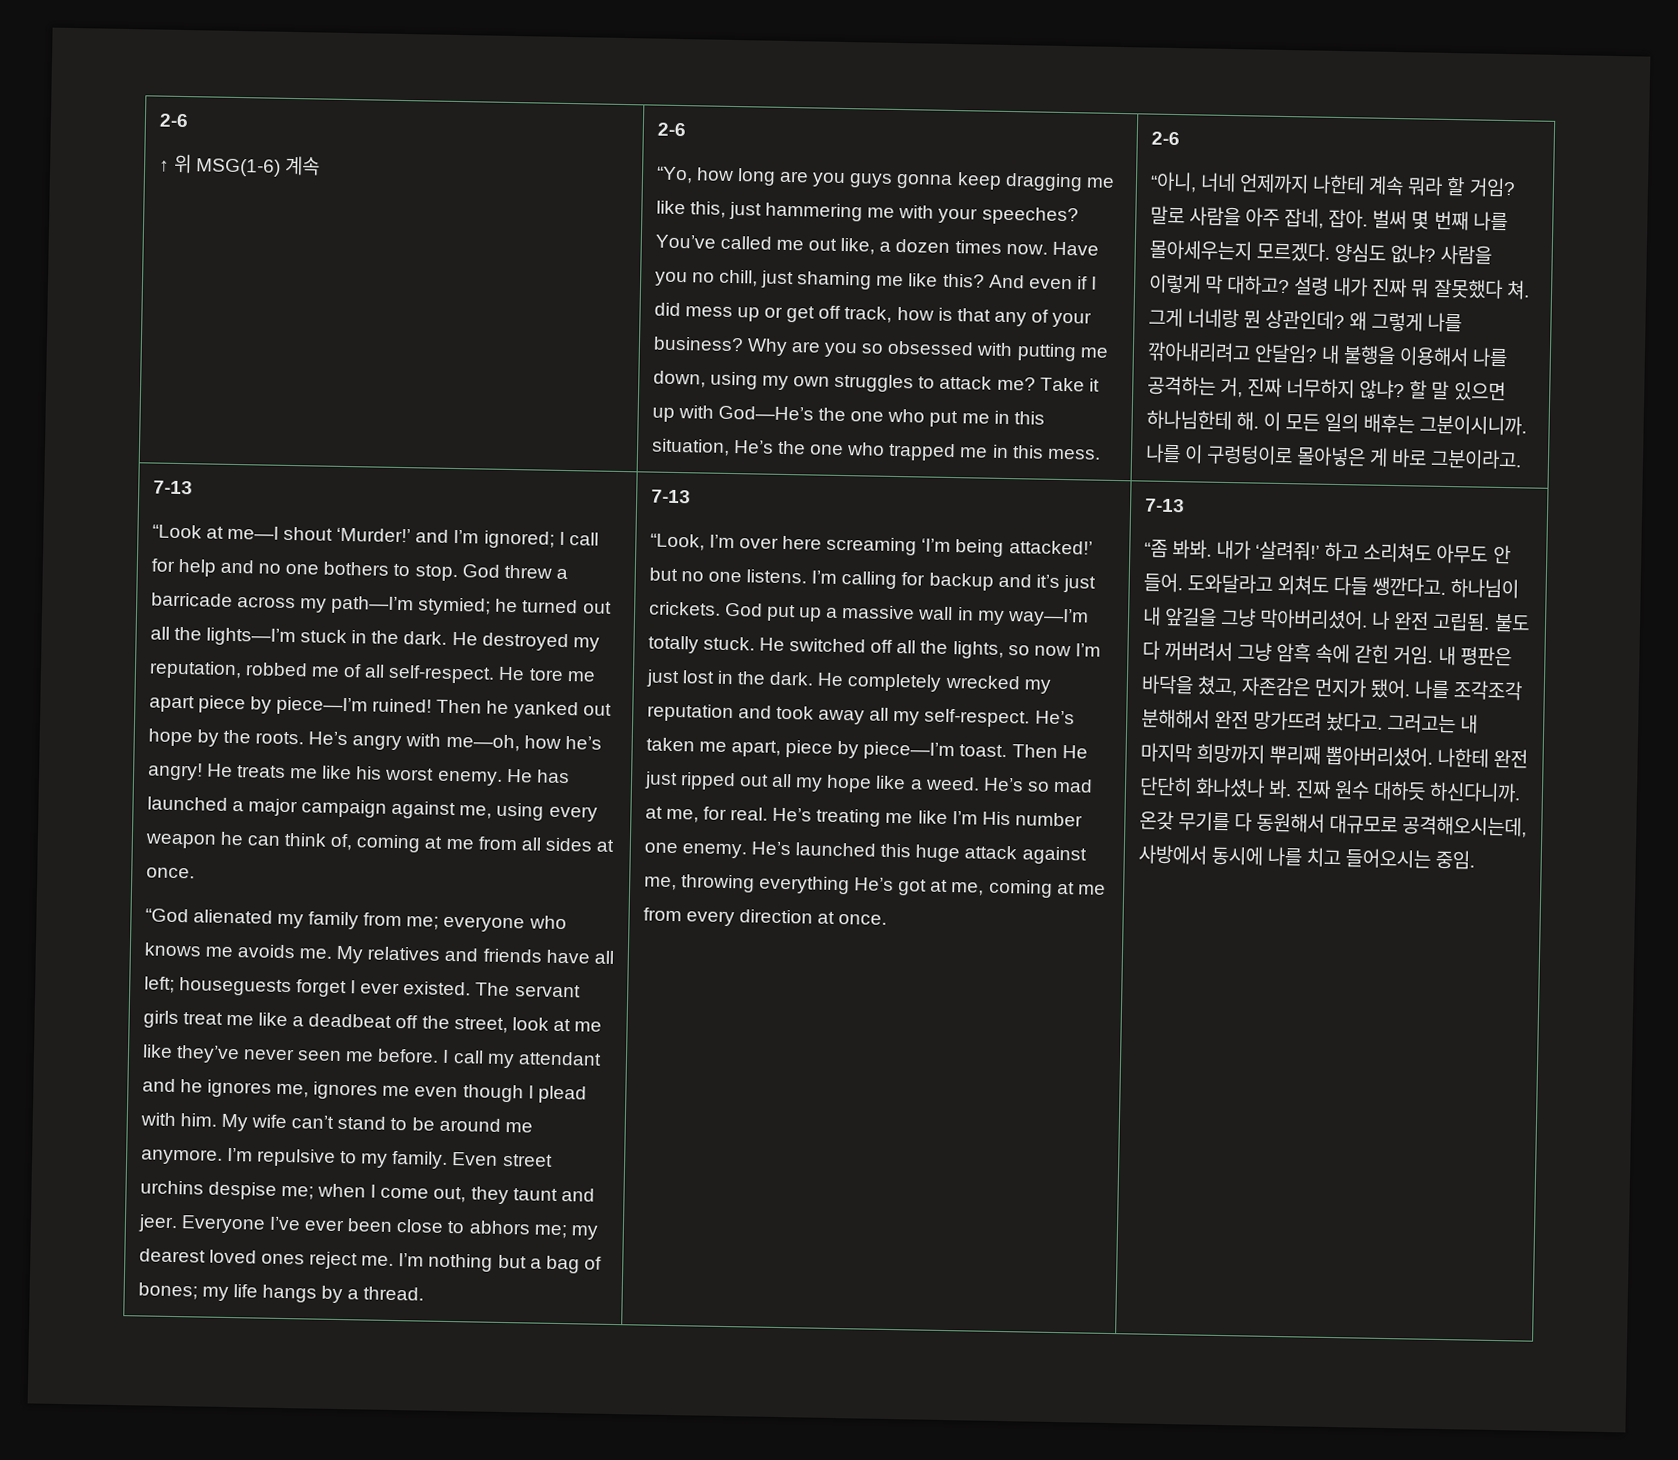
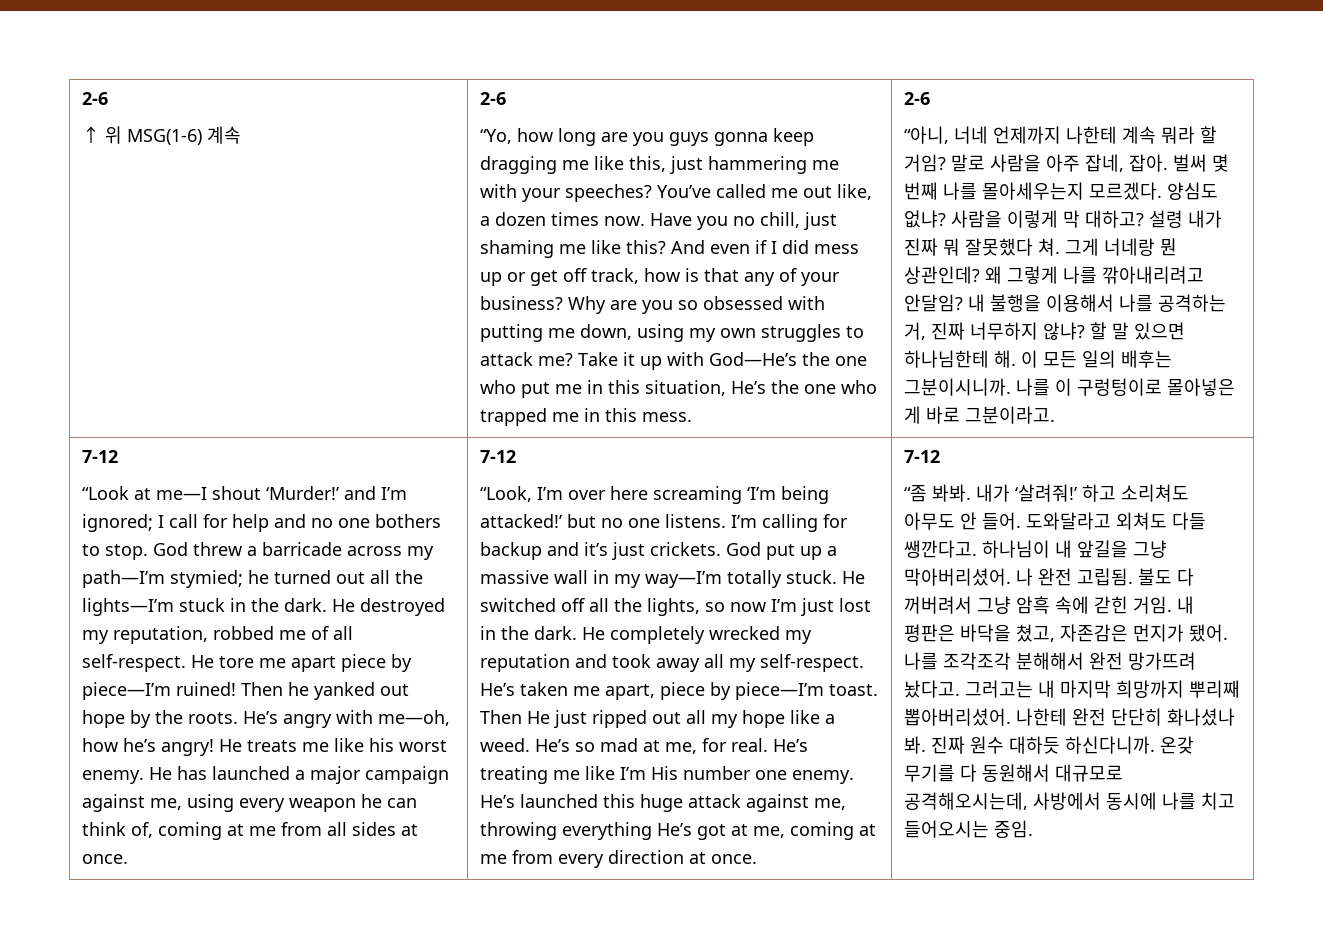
[152,480,193,495] 7-13 -> [81,450,118,463] 7-12
[144,908,567,933] [143,942,614,964] [143,976,581,998] [142,1010,603,1034] [141,1044,602,1069] [141,1078,587,1104] [139,1112,533,1133] [140,1147,553,1169] [139,1180,595,1205] [137,1214,598,1240] [138,1248,602,1274] [137,1282,425,1304] [650,489,691,504] // “God alienated my family from me; everyone who knows me avoids me. My relatives and friends have all left; houseguests forget I ever existed. The servant girls treat me like a deadbeat off the street, look at me like they’ve never seen me before. I call my attendant and he ignores me, ignores me even though I plead with him. My wife can’t stand to be around me anymore. I’m repulsive to my family. Even street urchins despise me; when I come out, they taunt and jeer. Everyone I’ve ever been close to abhors me; my dearest loved ones reject me. I’m nothing but a bag of bones; my life hangs by a thread. | 7-13 -> [479,450,516,463] | 7-12
[1144,498,1185,513] 7-13 -> [903,450,940,463] 7-12

